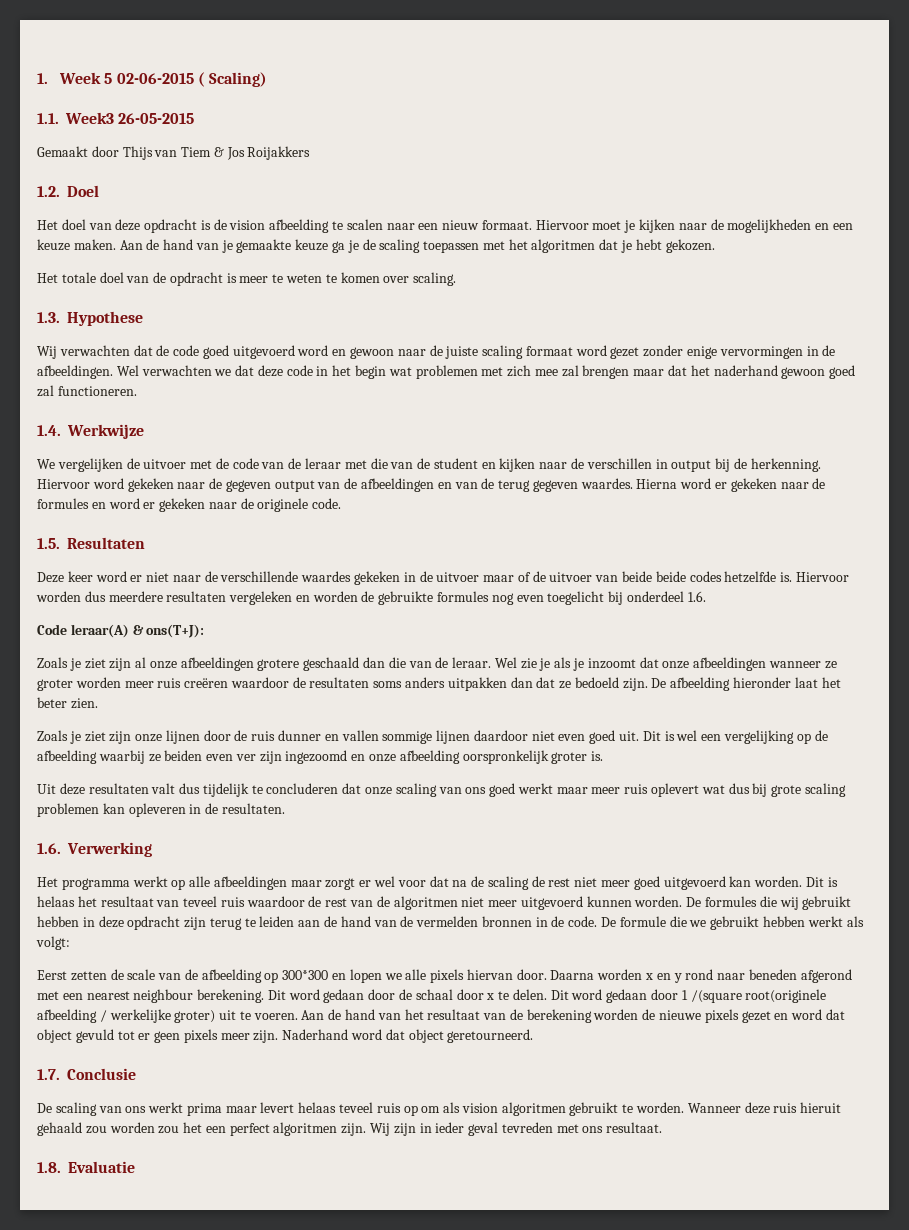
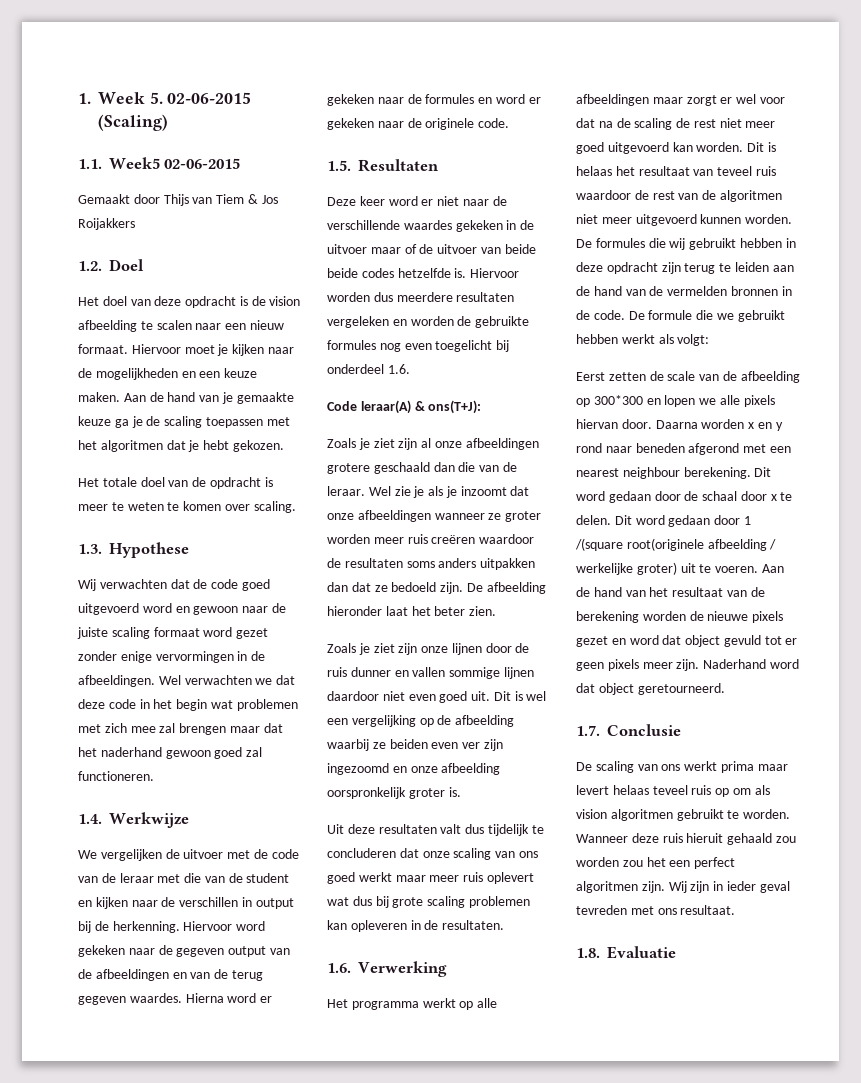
[104,72,268,87] 5 02-06-2015 ( Scaling) -> [149,92,252,104] [98,114,168,131] 5. 02-06-2015 (Scaling)
[65,112,195,124] Week3 26-05-2015 -> [109,157,241,169] Week5 02-06-2015

